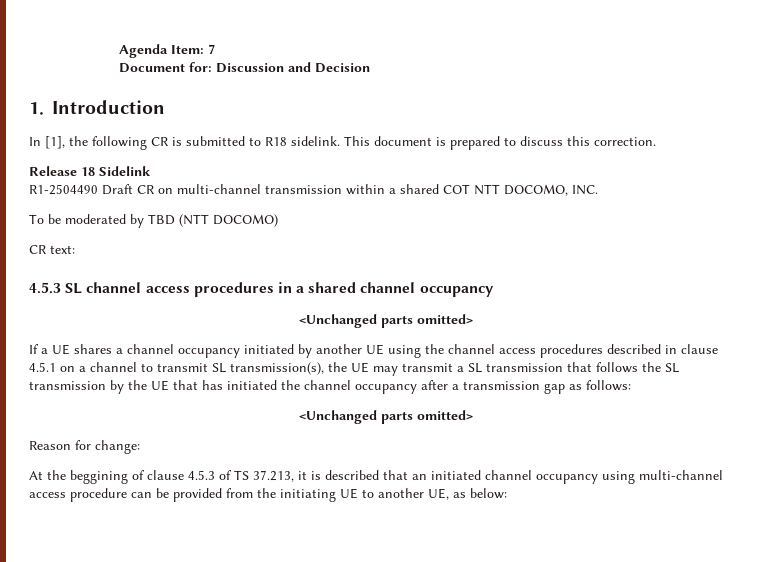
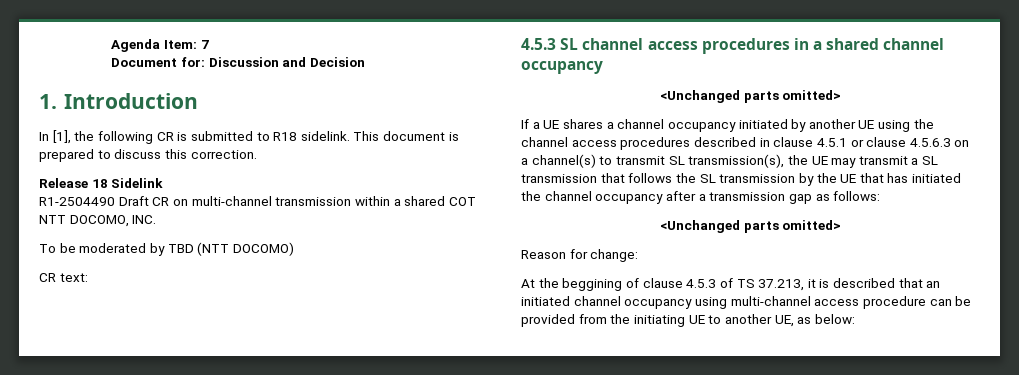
(56, 367) none -> [850,137,951,147] or clause 4.5.6.3
[90,362,137,372] channel -> [531,154,596,168] channel(s)

